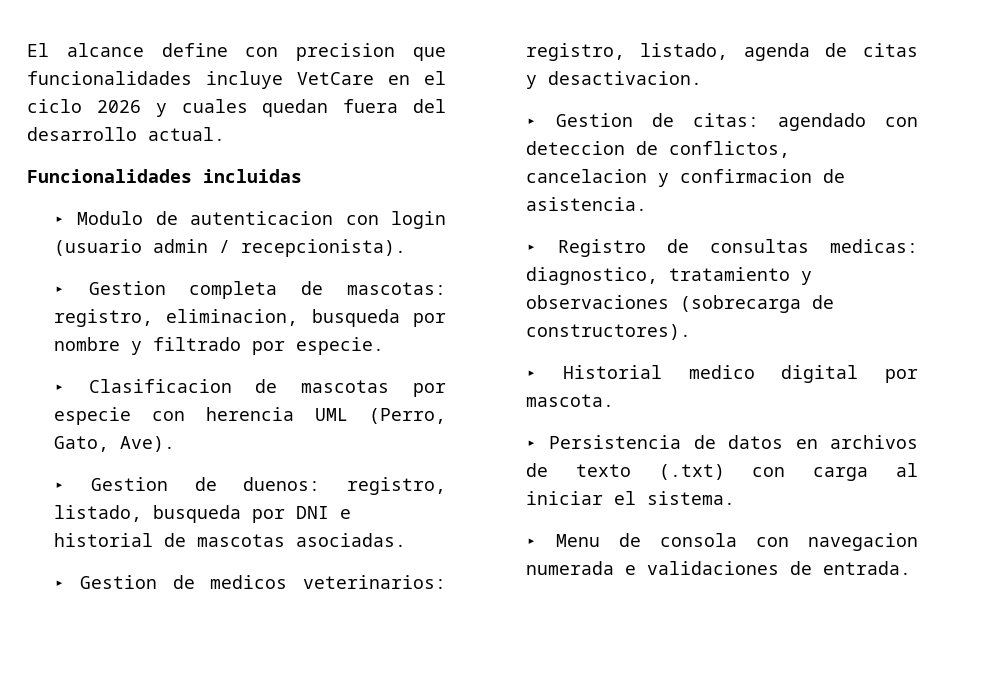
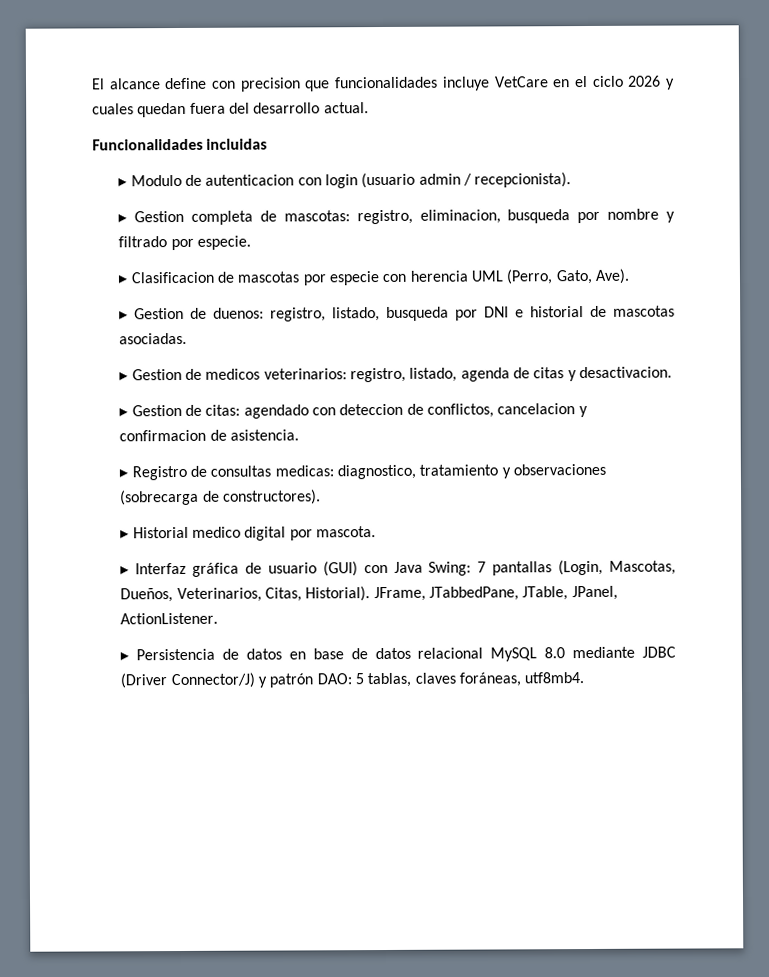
(614, 400) none -> [120,559,677,577] [120,585,618,603] [120,612,219,625] // ▸ Interfaz gráfica de usuario (GUI) con Java Swing: 7 pantallas (Login, Mascotas, Dueños, Veterinarios, Citas, Historial). JFrame, JTabbedPane, JTable, JPanel, ActionListener.
[830,435,918,449] [525,463,918,481] [525,491,735,505] [525,533,918,551] [525,561,911,575] archivos de texto (.txt) con carga al iniciar el sistema. // ▸ Menu de consola con navegacion numerada e validaciones de entrada. -> [312,646,677,662] [120,672,585,689] base de datos relacional MySQL 8.0 mediante JDBC (Driver Connector/J) y patrón DAO: 5 tablas, claves foráneas, utf8mb4.

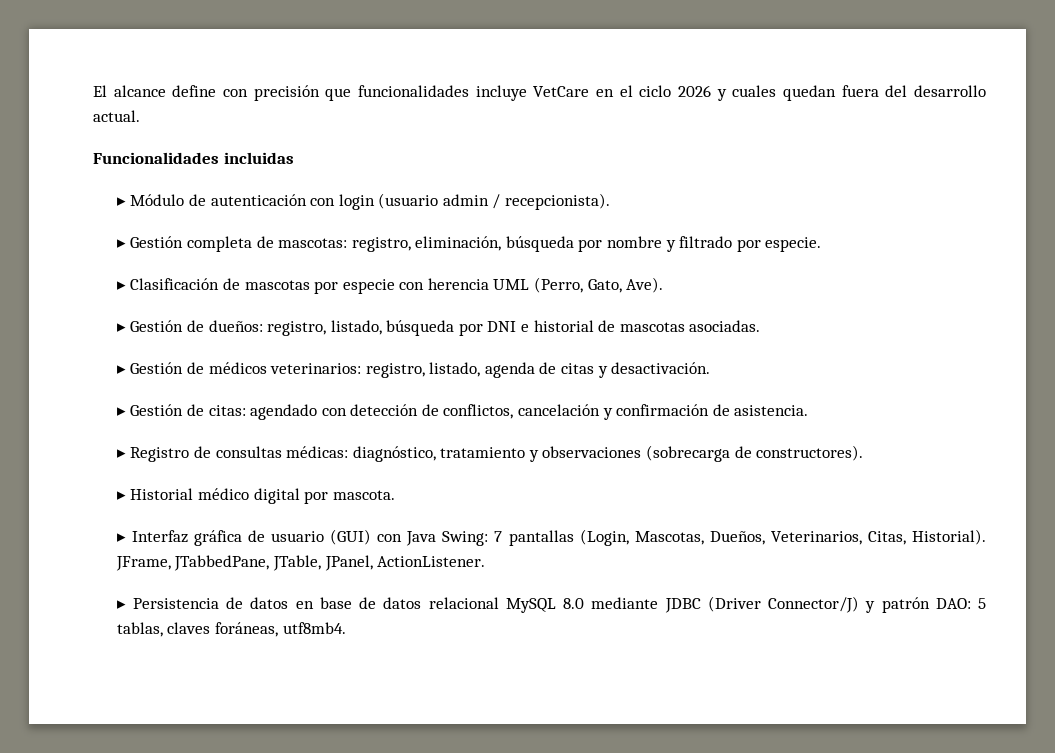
[239,77,301,92] precision -> [253,85,320,101] precisión
[130,174,295,187] Modulo de autenticacion -> [130,194,307,206] Módulo de autenticación
[134,210,185,223] Gestion -> [130,236,184,248] Gestión
[419,209,571,224] eliminacion, busqueda -> [415,236,574,252] eliminación, búsqueda
[130,271,214,284] Clasificacion -> [130,278,220,290] Clasificación
[134,306,450,322] Gestion de duenos: registro, listado, busqueda -> [130,320,455,336] Gestión de dueños: registro, listado, búsqueda
[131,368,261,381] Gestion de medicos -> [130,362,267,374] Gestión de médicos
[578,366,672,379] [119,404,182,417] desactivacion. // ▸ Gestion -> [611,362,711,374] [116,404,184,416] desactivación. // ▸ Gestión
[339,403,404,416] deteccion -> [350,404,419,416] detección
[497,403,588,418] [119,429,207,442] cancelacion y confirmacion -> [518,404,710,420] cancelación y confirmación
[274,464,417,480] medicas: diagnostico, -> [286,446,436,462] médicas: diagnóstico,
[192,526,242,538] medico -> [197,488,249,500] médico

